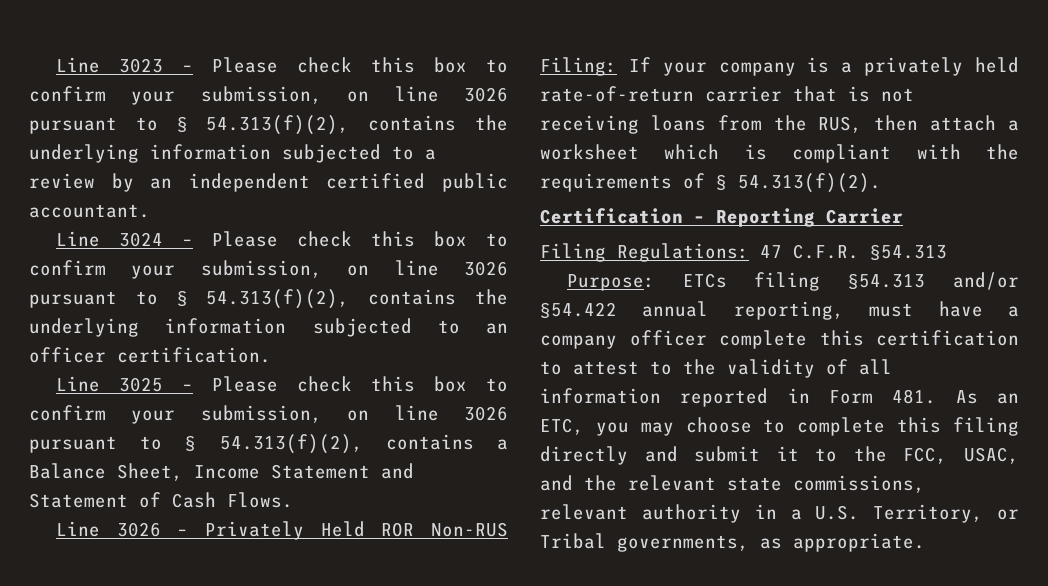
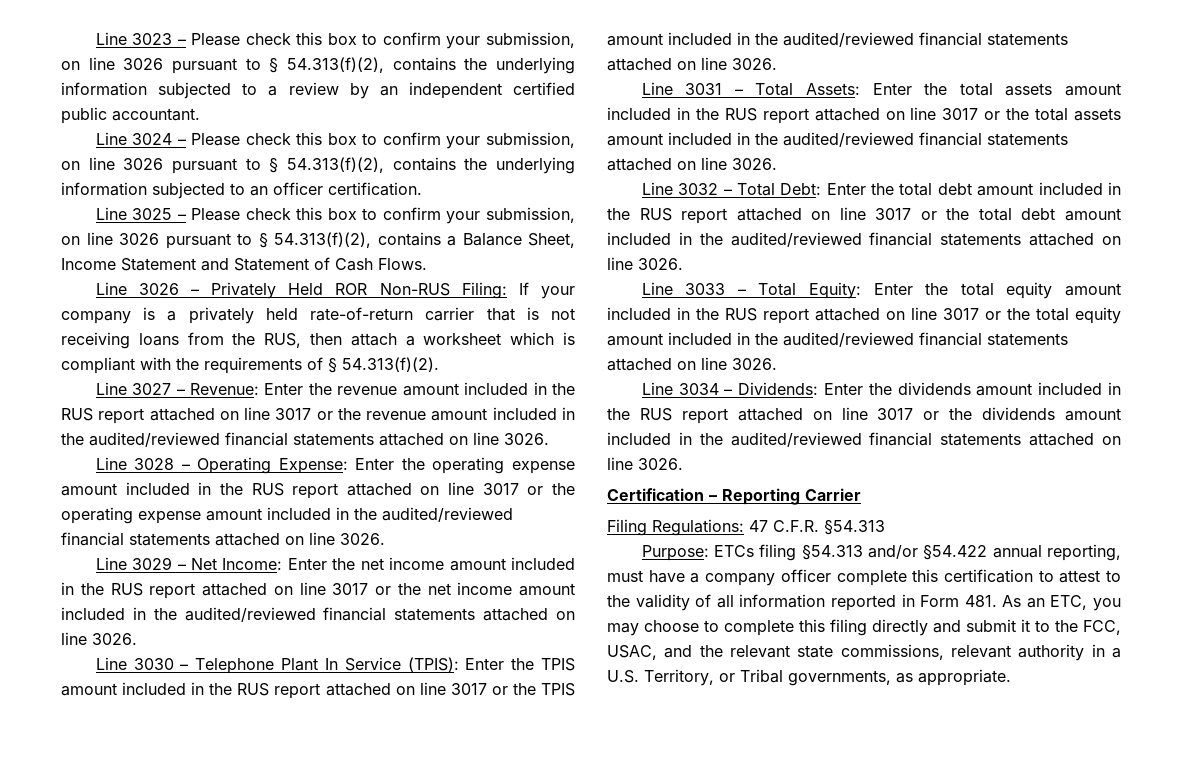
(881, 183) none -> [95,382,575,396] [61,407,575,424] [61,432,549,447] [95,457,575,474] [61,482,575,499] [61,507,513,524] [61,532,385,546] [95,557,575,571] [61,582,575,599] [61,607,575,622] [61,632,137,645] [95,657,575,674] [61,682,575,699] [607,32,1068,47] [607,57,777,71] [641,82,1121,96] [607,107,1121,124] [607,132,1068,147] [607,157,777,171] [641,182,1121,196] [607,207,1121,224] [607,232,1121,247] [607,257,683,270] [641,282,1121,299] [607,307,1121,324] [607,332,1068,347] [607,357,777,371] [641,382,1121,396] [607,407,1121,424] [607,432,1121,447] [607,457,683,470] // Line 3027 – Revenue: Enter the revenue amount included in the RUS report attached on line 3017 or the revenue amount included in the audited/reviewed financial statements attached on line 3026. // Line 3028 – Operating Expense: Enter the operating expense amount included in the RUS report attached on line 3017 or the operating expense amount included in the audited/reviewed financial statements attached on line 3026. // Line 3029 – Net Income: Enter the net income amount included in the RUS report attached on line 3017 or the net income amount included in the audited/reviewed financial statements attached on line 3026. // Line 3030 – Telephone Plant In Service (TPIS): Enter the TPIS amount included in the RUS report attached on line 3017 or the TPIS amount included in the audited/reviewed financial statements attached on line 3026. // Line 3031 – Total Assets: Enter the total assets amount included in the RUS report attached on line 3017 or the total assets amount included in the audited/reviewed financial statements attached on line 3026. // Line 3032 – Total Debt: Enter the total debt amount included in the RUS report attached on line 3017 or the total debt amount included in the audited/reviewed financial statements attached on line 3026. // Line 3033 – Total Equity: Enter the total equity amount included in the RUS report attached on line 3017 or the total equity amount included in the audited/reviewed financial statements attached on line 3026. // Line 3034 – Dividends: Enter the dividends amount included in the RUS report attached on line 3017 or the dividends amount included in the audited/reviewed financial statements attached on line 3026.

